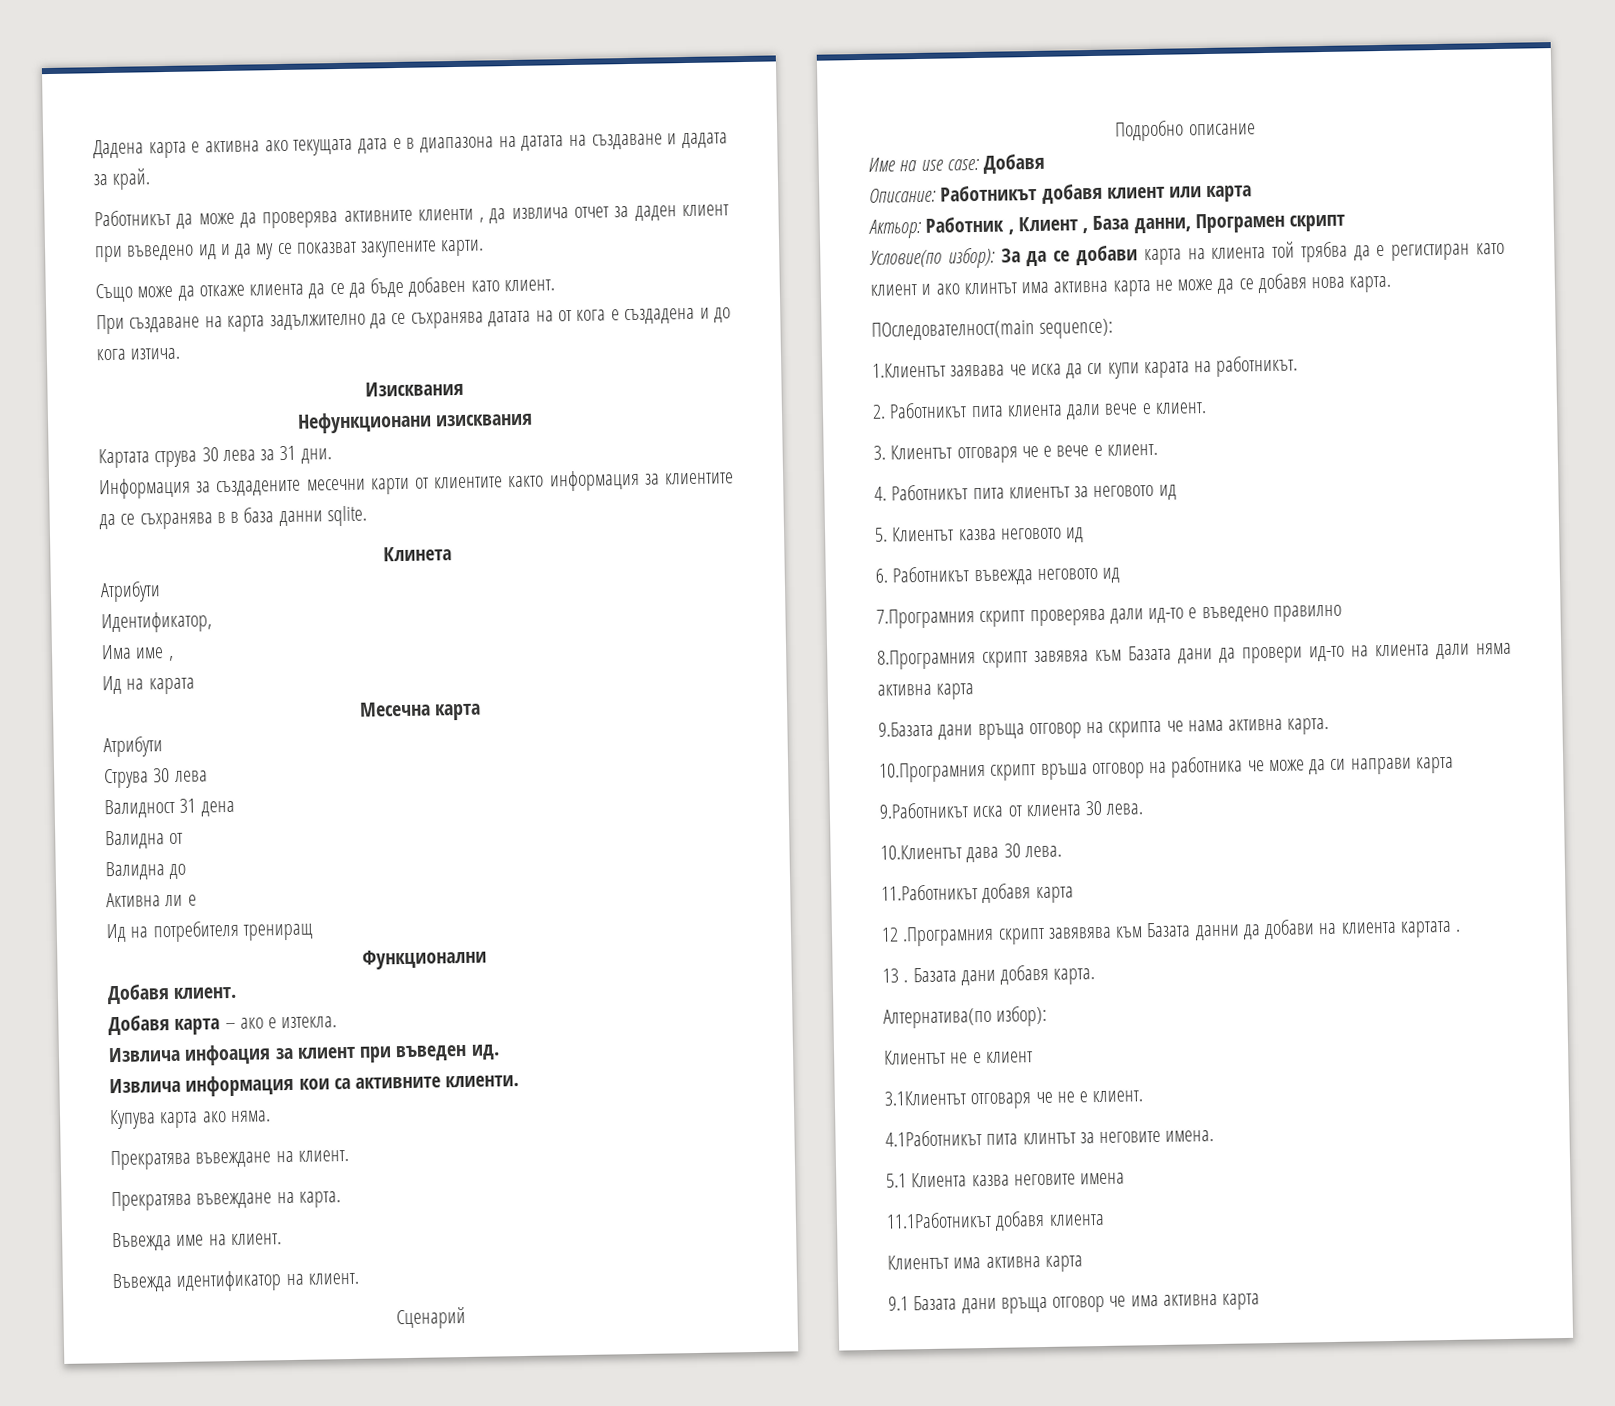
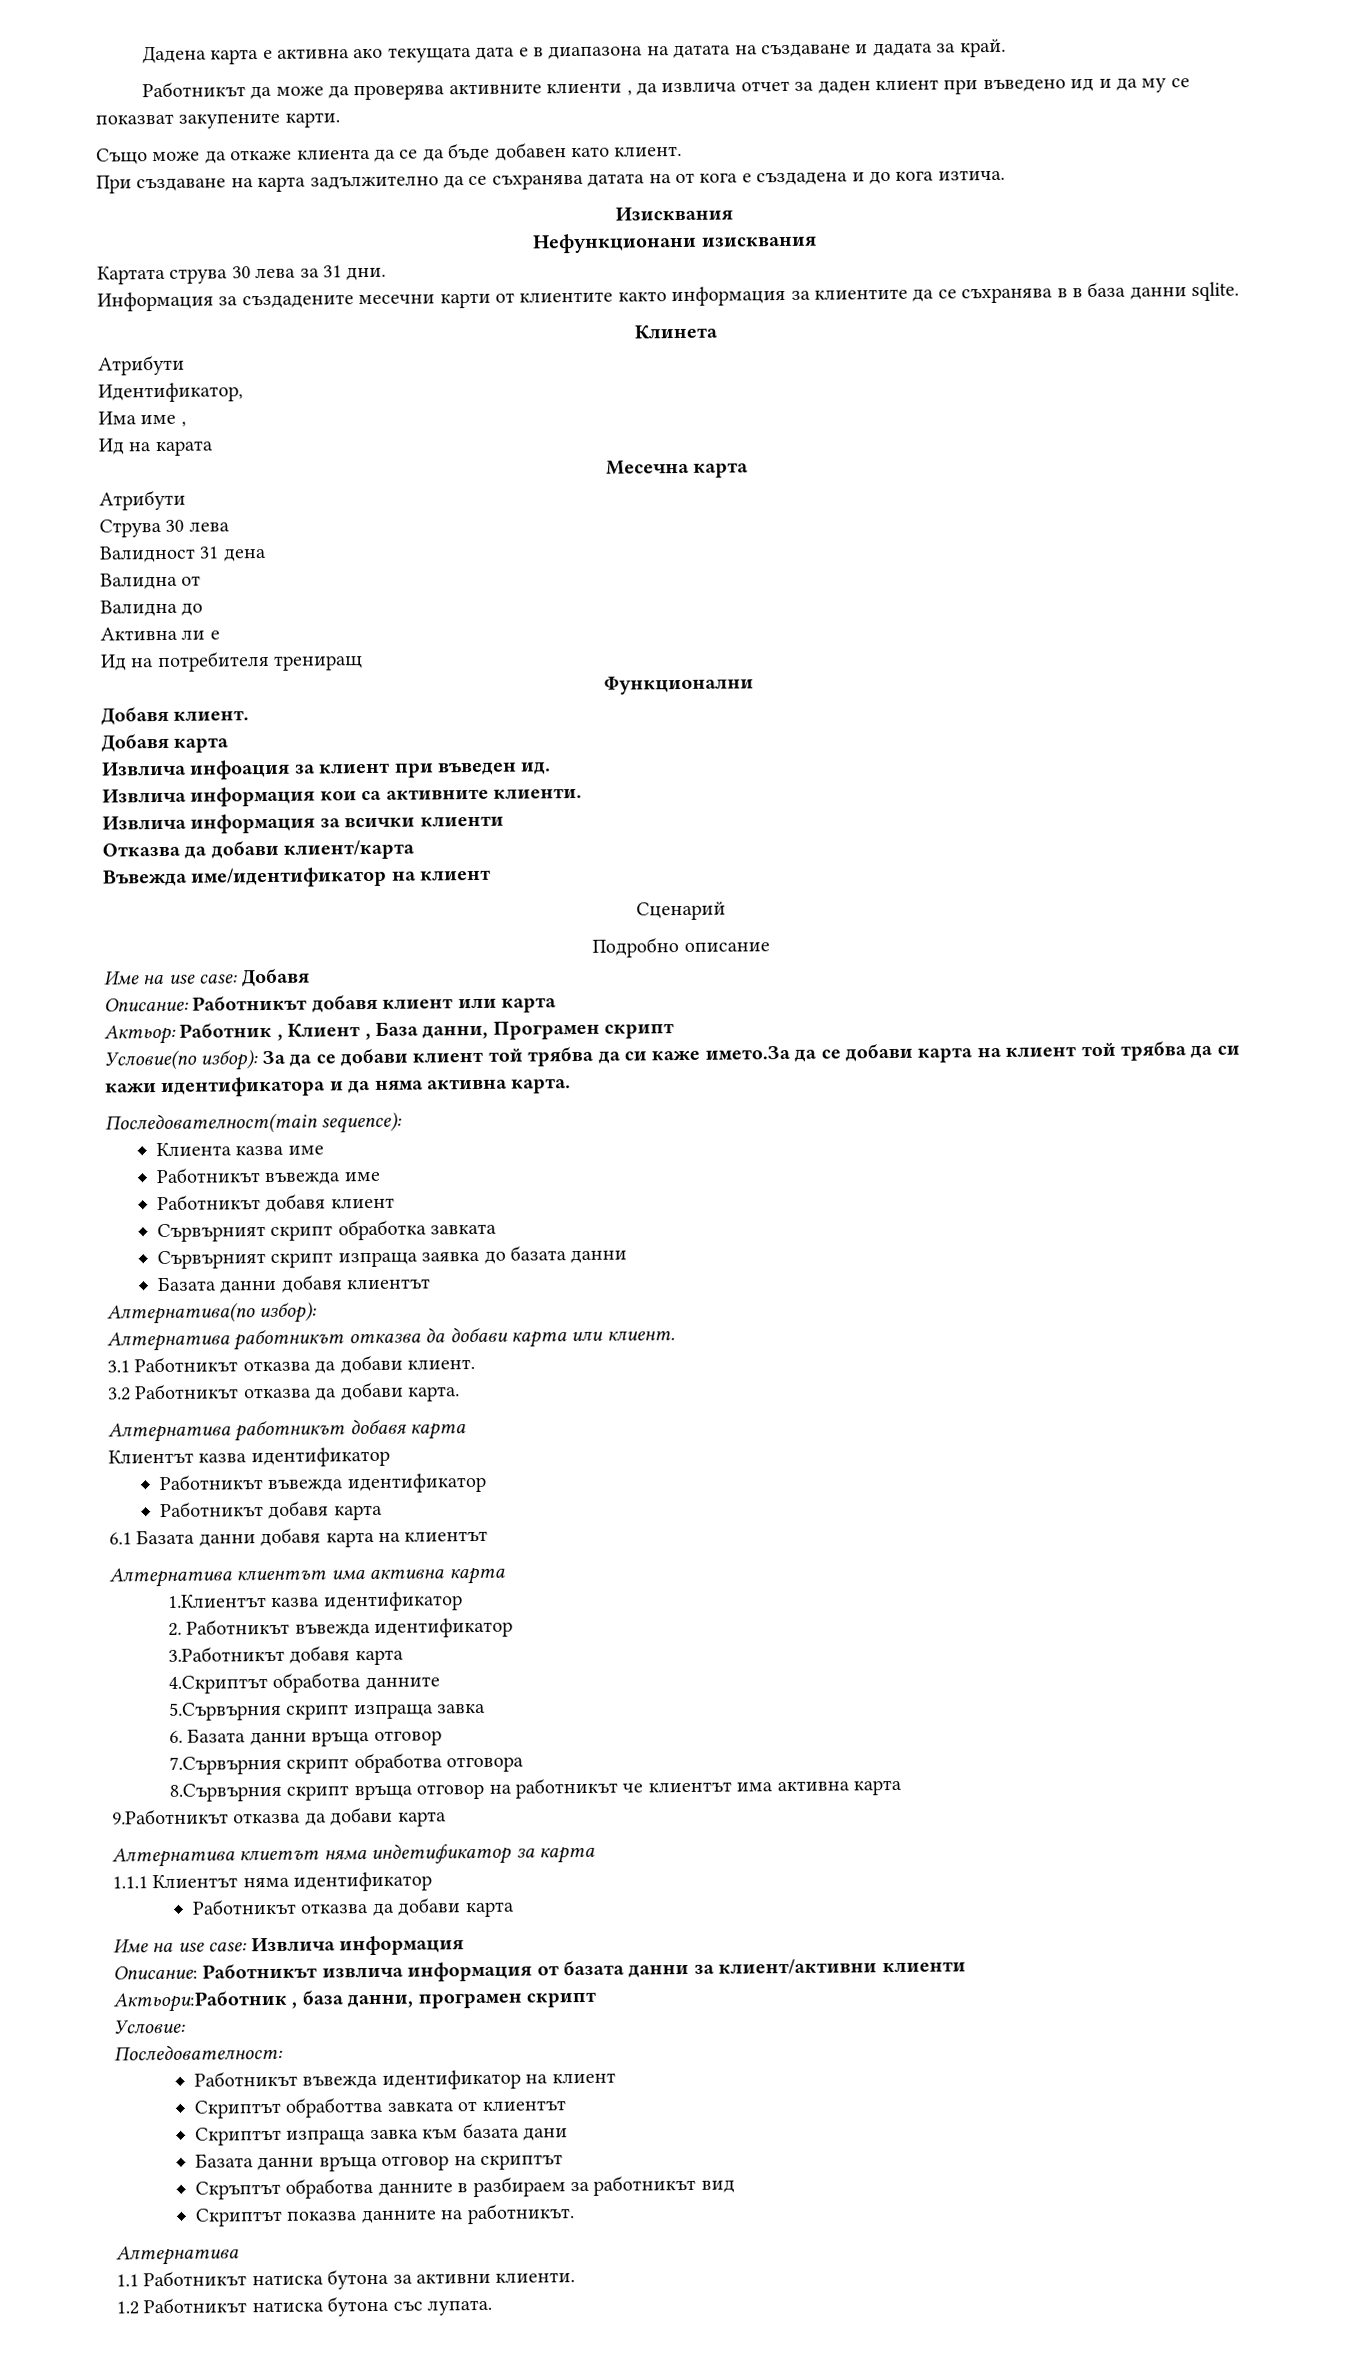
[224,1016,338,1030] – ако е изтекла. -> (230, 745) none
[109,1109,271,1130] [110,1149,349,1171] [111,1190,341,1212] [112,1232,282,1252] [112,1270,359,1293] Купува карта ако няма. // Прекратява въвеждане на клиент. // Прекратява въвеждане на карта. // Въвежда име на клиент. // Въвежда идентификатор на клиент. -> [102,813,504,834] [102,839,416,860] [103,866,492,888] Извлича информация за всички клиенти // Отказва да добави клиент/карта // Въвежда име/идентификатор на клиент
[1143,241,1505,266] [870,273,1392,297] [871,318,1114,341] [872,355,1299,379] [872,402,1207,420] [873,443,1158,464] [874,484,1177,501] [874,526,1085,543] [875,566,1121,586] [876,604,1342,629] [877,642,1512,670] [877,683,975,700] [878,717,1330,741] [879,756,1454,783] [879,800,1144,819] [880,843,1062,863] [881,883,1074,904] [881,919,1462,947] [882,964,1096,986] [883,1005,1048,1029] [884,1049,1033,1065] [884,1090,1144,1110] [885,1130,1215,1147] [886,1172,1126,1188] [886,1210,1105,1231] [887,1254,1083,1272] [888,1293,1261,1314] карта на клиента той трябва да е регистиран като клиент и ако клинтът има активна карта не може да се добавя нова карта. // ПОследователност(main sequence): // 1.Клиентът заявава че иска да си купи карата на работникът. // 2. Работникът пита клиента дали вече е клиент. // 3. Клиентът отговаря че е вече е клиент. // 4. Работникът пита клиентът за неговото ид // 5. Клиентът казва неговото ид // 6. Работникът въвежда неговото ид // 7.Програмния скрипт проверява дали ид-то е въведено правилно // 8.Програмния скрипт завявяа към Базата дани да провери ид-то на клиента дали няма активна карта // 9.Базата дани връща отговор на скрипта че нама активна карта. // 10.Програмния скрипт връша отговор на работника че може да си направи карта // 9.Работникът иска от клиента 30 лева. // 10.Клиентът дава 30 лева. // 11.Работникът добавя карта // 12 .Програмния скрипт завявява към Базата данни да добави на клиента картата . // 13 . Базата дани добавя карта. // Алтернатива(по избор): // Клиентът не е клиент // 3.1Клиентът отговаря че не е клиент. // 4.1Работникът пита клинтът за неговите имена. // 5.1 Клиента казва неговите имена // 11.1Работникът добавя клиента // Клиентът има активна карта // 9.1 Базата дани връща отговор че има активна карта -> [412,1041,1240,1067] [105,1076,572,1098] [105,1111,403,1135] [156,1142,324,1157] [156,1167,381,1186] [157,1193,395,1213] [157,1219,498,1243] [157,1245,628,1270] [157,1274,432,1294] [107,1301,318,1325] [107,1326,675,1352] [107,1354,475,1374] [107,1381,460,1402] [108,1418,467,1443] [108,1446,390,1468] [159,1472,487,1494] [160,1500,383,1521] [109,1527,489,1548] [109,1566,505,1588] [167,1591,463,1612] [168,1617,514,1638] [168,1645,404,1666] [168,1672,440,1694] [169,1701,487,1721] [169,1728,442,1747] [169,1752,525,1775] [169,1777,903,1802] [112,1806,447,1827] [112,1842,595,1868] [112,1871,433,1892] [192,1897,515,1918] [113,1935,464,1956] [113,1958,966,1982] [113,1990,596,2013] [114,2019,186,2035] [114,2043,283,2061] [194,2069,616,2090] [194,2096,566,2119] [195,2122,569,2146] [195,2153,564,2172] [195,2174,735,2200] [195,2203,575,2227] [116,2245,239,2266] [116,2268,576,2290] [116,2295,492,2317] клиент той трябва да си каже името.За да се добави карта на клиент той трябва да си кажи идентификатора и да няма активна карта. // Последователност(main sequence): // Клиента казва име // Работникът въвежда име // Работникът добавя клиент // Сървърният скрипт обработка завката // Сървърният скрипт изпраща заявка до базата данни // Базата данни добавя клиентът // Алтернатива(по избор): // Алтернатива работникът отказва да добави карта или клиент. // 3.1 Работникът отказва да добави клиент. // 3.2 Работникът отказва да добави карта. // Алтернатива работникът добавя карта // Клиентът казва идентификатор // Работникът въвежда идентификатор // Работникът добавя карта // 6.1 Базата данни добавя карта на клиентът // Алтернатива клиентът има активна карта // 1.Клиентът казва идентификатор // 2. Работникът въвежда идентификатор // 3.Работникът добавя карта // 4.Скриптът обработва данните // 5.Сървърния скрипт изпраща завка // 6. Базата данни връща отговор // 7.Сървърния скрипт обработва отговора // 8.Сървърния скрипт връща отговор на работникът че клиентът има активна карта // 9.Работникът отказва да добави карта // Алтернатива клиетът няма индетификатор за карта // 1.1.1 Клиентът няма идентификатор // Работникът отказва да добави карта // Име на use case: Извлича информация // Описание: Работникът извлича информация от базата данни за клиент/активни клиенти // Актьори:Работник , база данни, програмен скрипт // Условие: // Последователност: // Работникът въвежда идентификатор на клиент // Скриптът обработтва завката от клиентът // Скриптът изпраща завка към базата дани // Базата данни връща отговор на скриптът // Скръптът обработва данните в разбираем за работникът вид // Скриптът показва данните на работникът. // Алтернатива // 1.1 Работникът натиска бутона за активни клиенти. // 1.2 Работникът натиска бутона със лупата.

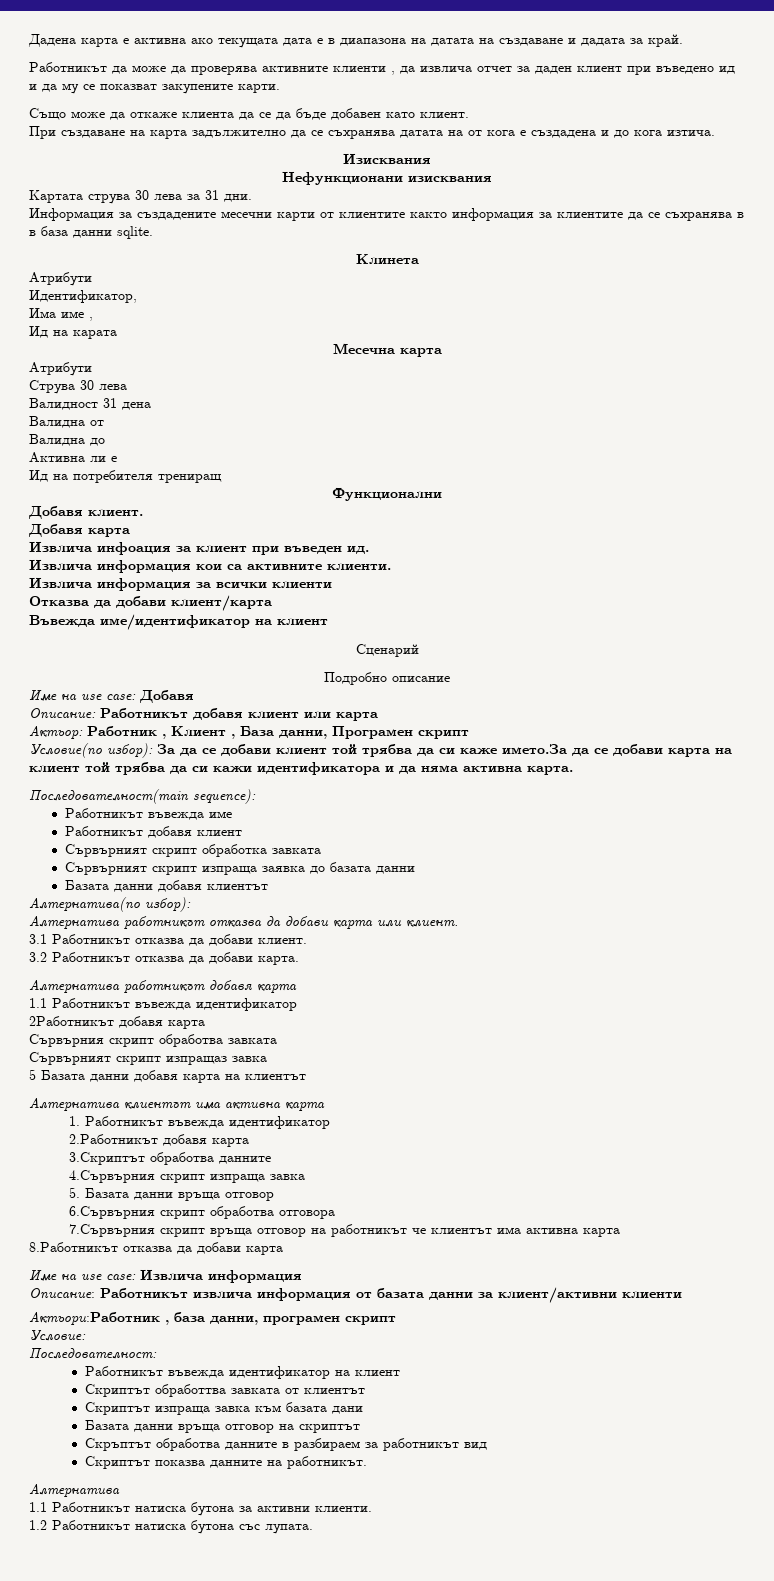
[156,1142,324,1157] // Клиента казва име -> (256, 796) none
[108,1446,390,1468] [159,1472,487,1494] [160,1500,383,1521] [109,1532,132,1545] Клиентът казва идентификатор // Работникът въвежда идентификатор // Работникът добавя карта // 6.1 -> [29,998,297,1011] [29,1016,205,1029] [29,1034,277,1047] [29,1052,267,1065] [29,1069,36,1080] 1.1 Работникът въвежда идентификатор // 2Работникът добавя карта // Сървърния скрипт обработва завката // Сървърният скрипт изпращаз завка // 5
[167,1591,463,1612] [168,1617,514,1638] [168,1645,404,1666] [168,1675,269,1694] 1.Клиентът казва идентификатор // 2. Работникът въвежда идентификатор // 3.Работникът добавя карта // 4.Скриптът -> [69,1116,331,1129] [69,1134,250,1147] [69,1152,146,1165] 1. Работникът въвежда идентификатор // 2.Работникът добавя карта // 3.Скриптът
[169,1701,283,1721] 5.Сървърния -> [69,1170,156,1183] 4.Сървърния
[169,1730,184,1743] 6. -> [69,1187,81,1198] 5.
[169,1755,283,1775] 7.Сървърния -> [69,1206,156,1219] 6.Сървърния
[169,1782,283,1802] 8.Сървърния -> [69,1224,156,1237] 7.Сървърния
[112,1806,447,1827] [112,1842,595,1868] [112,1871,433,1892] [192,1898,298,1915] 9.Работникът отказва да добави карта // Алтернатива клиетът няма индетификатор за карта // 1.1.1 Клиентът няма идентификатор // Работникът -> [29,1242,118,1252] 8.Работникът

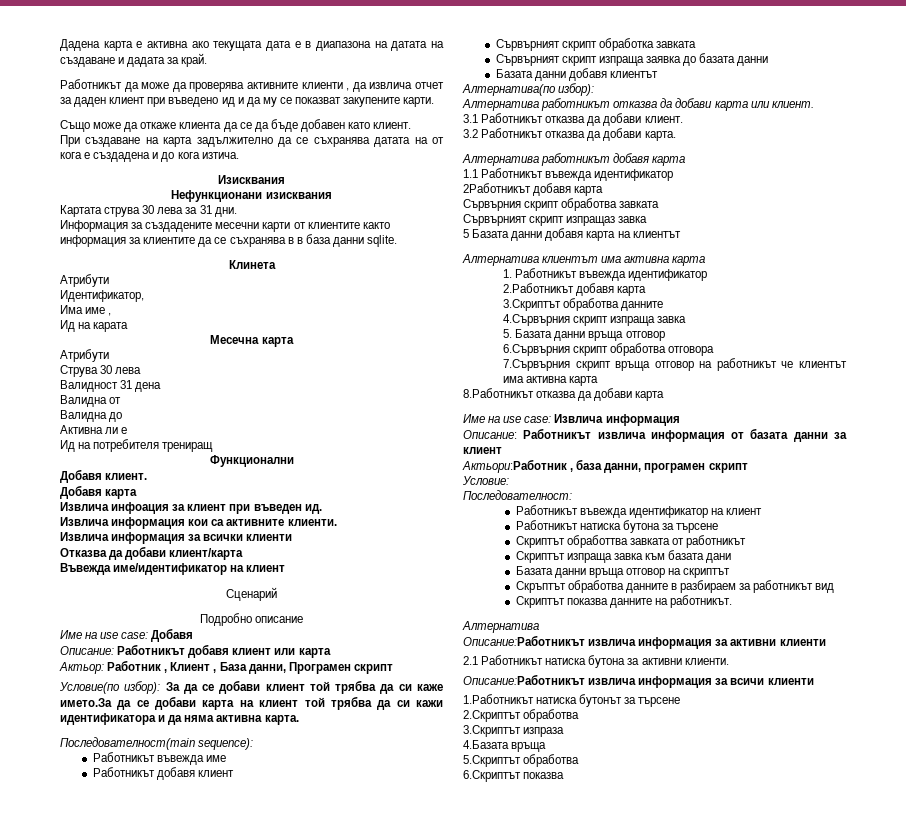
[498,1287,682,1303] клиент/активни клиенти -> [463,447,502,454] клиент
(400, 1373) none -> [515,520,719,533] // Работникът натиска бутона за търсене
[303,1388,365,1394] клиентът -> [686,535,747,548] работникът
[29,1502,47,1512] 1.1 -> [463,635,826,649] [463,656,478,665] Описание:Работникът извлича информация за активни клиенти // 2.1
[29,1520,313,1534] 1.2 Работникът натиска бутона със лупата. -> [463,674,814,688] [463,694,681,707] [463,709,580,722] [463,725,565,737] [463,740,547,752] [463,754,580,767] [463,770,565,782] Описание:Работникът извлича информация за всичи клиенти // 1.Работникът натиска бутонът за търсене // 2.Скриптът обработва // 3.Скриптът изпраза // 4.Базата връща // 5.Скриптът обработва // 6.Скриптът показва

